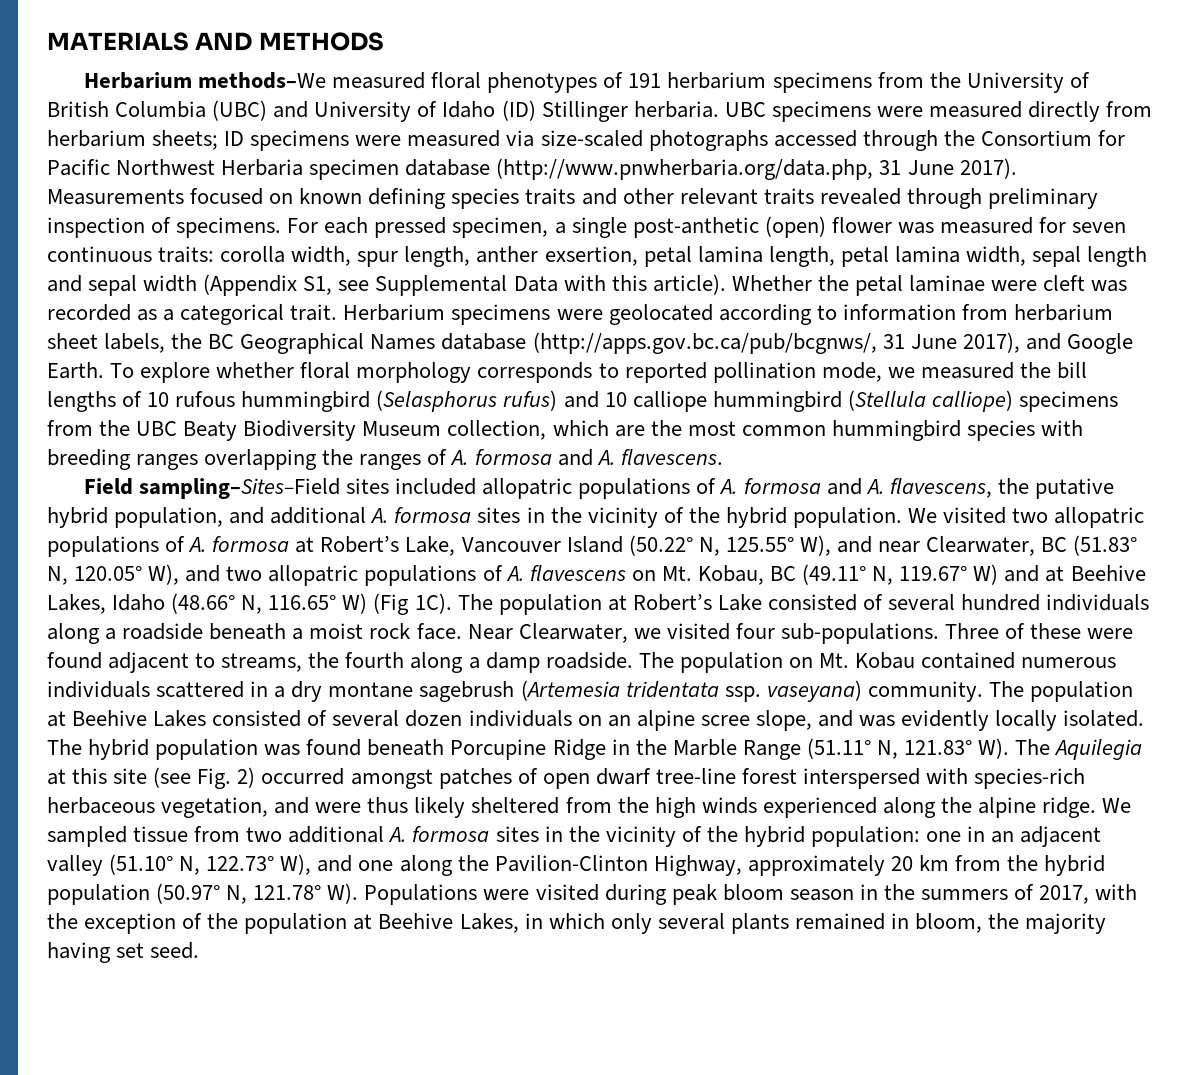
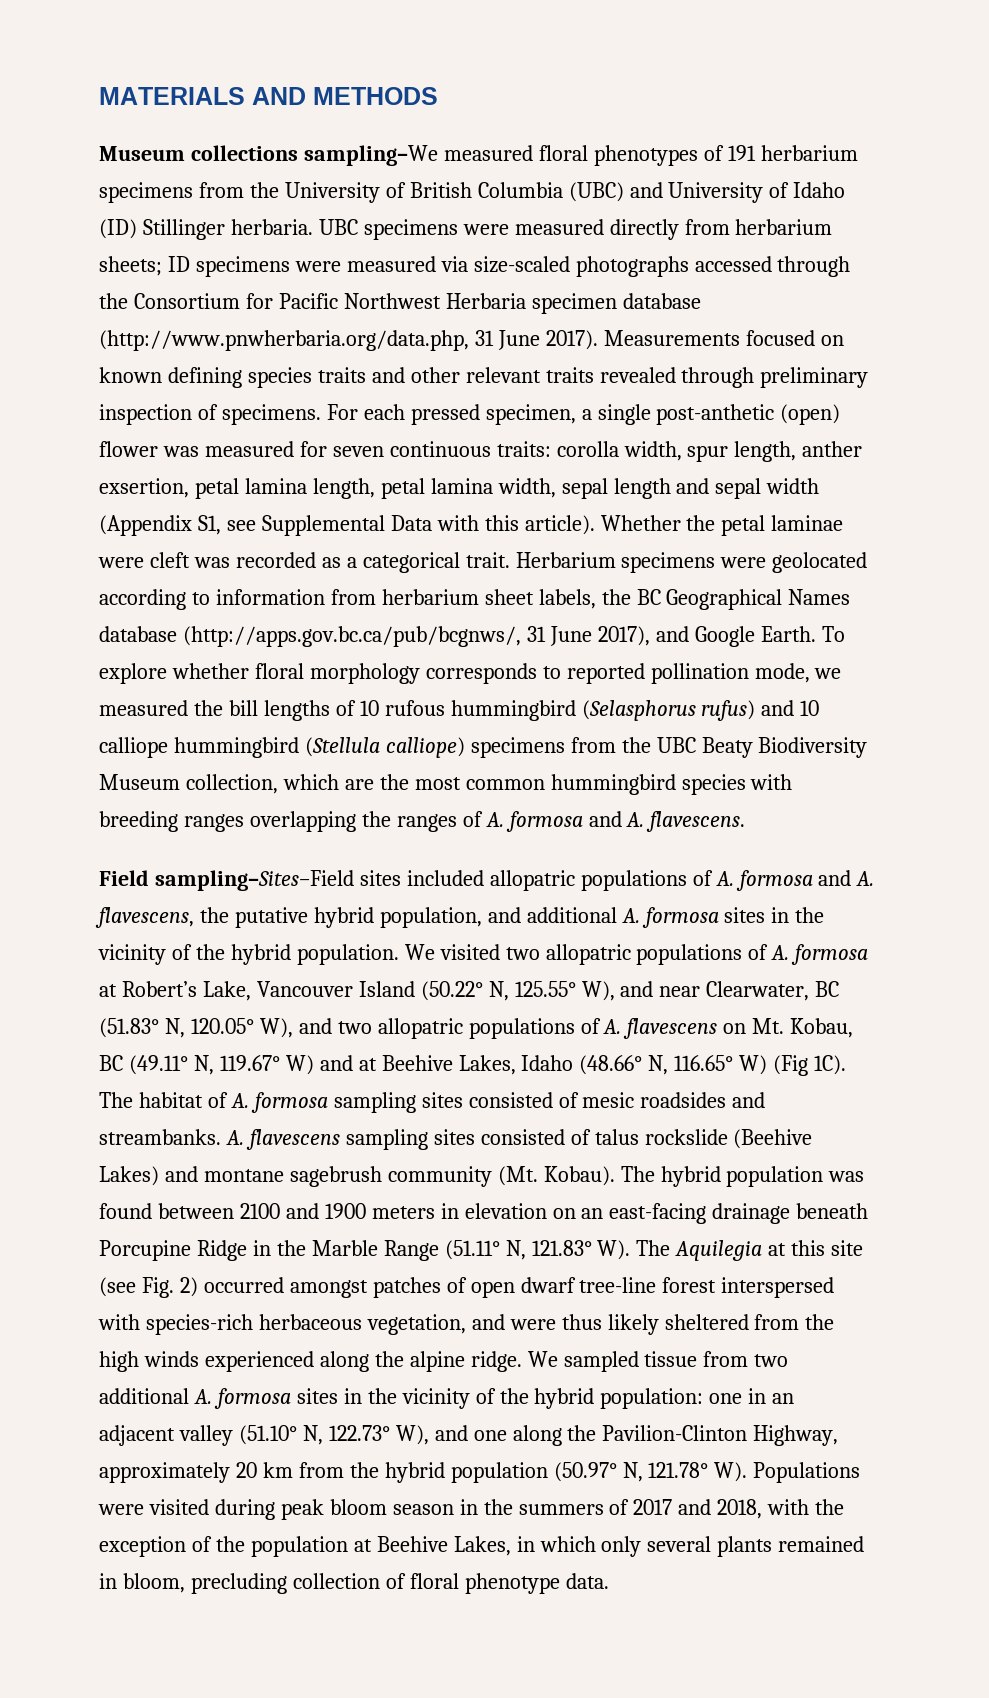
[83,72,327,89] Herbarium methods–We -> [99,145,438,166] Museum collections sampling–We
[498,594,1150,615] [47,623,1134,644] [47,652,1117,673] [47,680,1133,702] [47,710,1145,731] population at Robert’s Lake consisted of several hundred individuals along a roadside beneath a moist rock face. Near Clearwater, we visited four sub-populations. Three of these were found adjacent to streams, the fourth along a damp roadside. The population on Mt. Kobau contained numerous individuals scattered in a dry montane sagebrush (Artemesia tridentata ssp. vaseyana) community. The population at Beehive Lakes consisted of several dozen individuals on an alpine scree slope, and was evidently locally isolated. -> [138,1092,766,1113] [99,1129,813,1150] [99,1166,615,1187] habitat of A. formosa sampling sites consisted of mesic roadsides and streambanks. A. flavescens sampling sites consisted of talus rockslide (Beehive Lakes) and montane sagebrush community (Mt. Kobau).
(362, 747) none -> [157,1203,791,1224] between 2100 and 1900 meters in elevation on an east-facing drainage
[1039,885,1090,904] 2017, -> [633,1499,763,1519] 2017 and 2018,
[988,913,1107,934] [47,942,200,963] the majority having set seed. -> [190,1573,609,1594] precluding collection of floral phenotype data.

